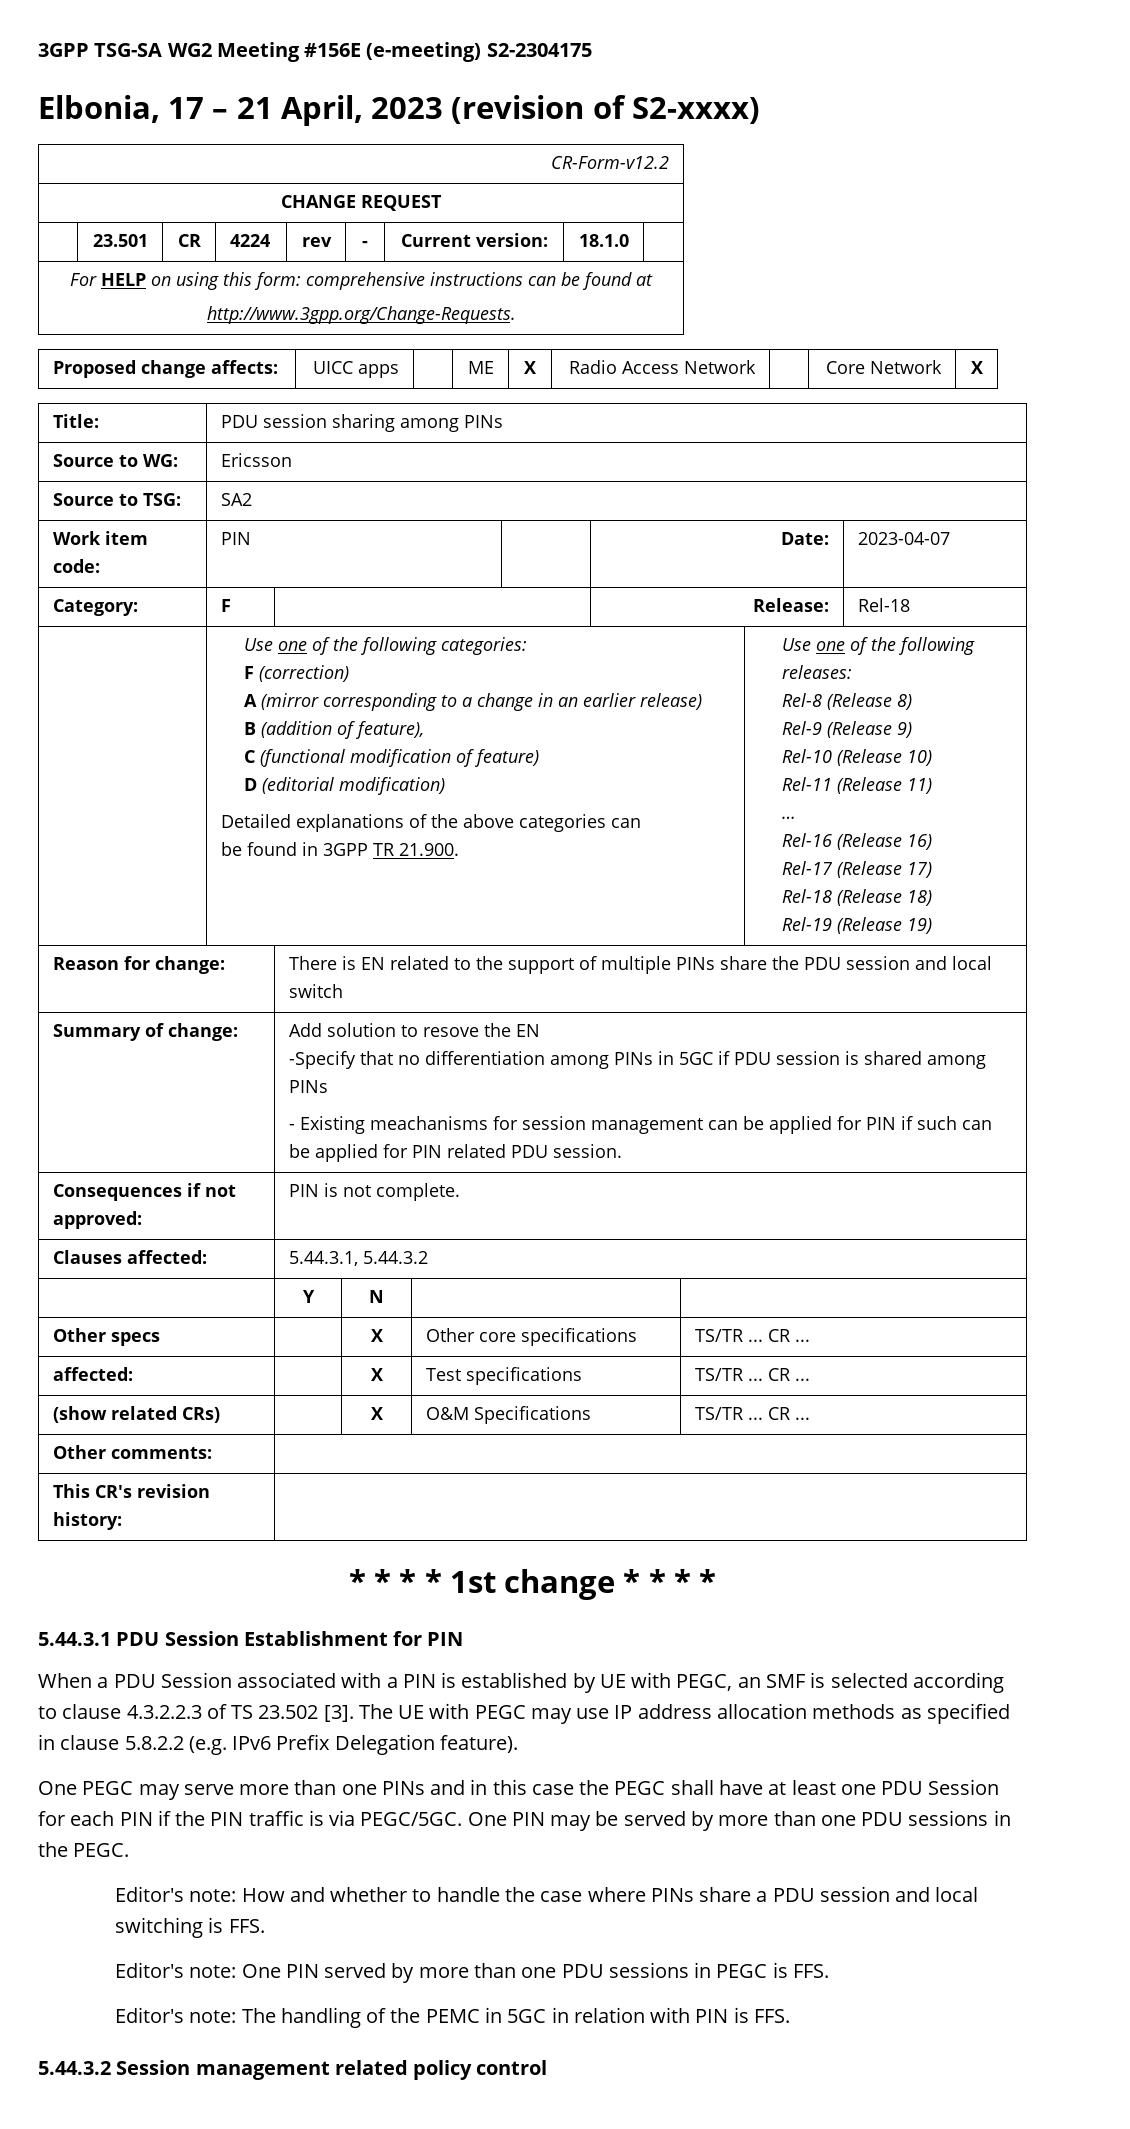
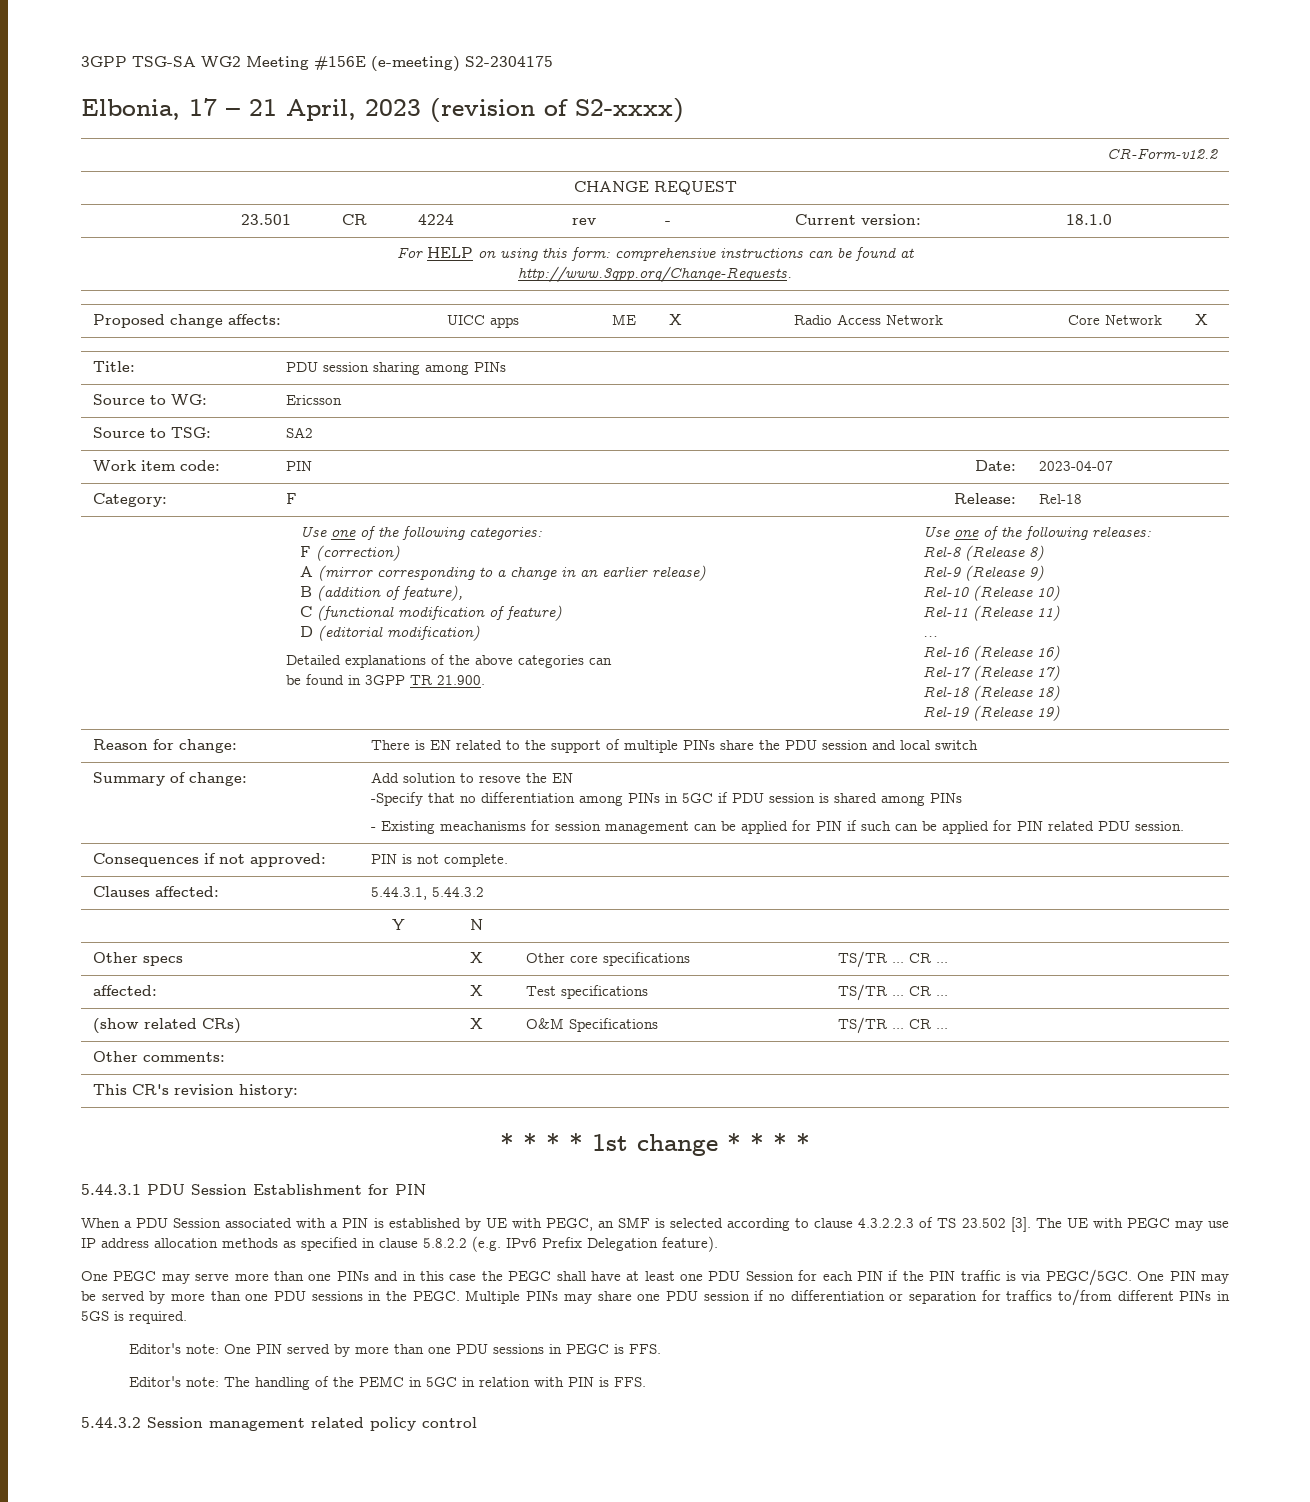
[115,1886,979,1902] [115,1917,265,1938] // Editor's note: How and whether to handle the case where PINs share a PDU session and local switching is FFS. -> [465,1289,1230,1306] [81,1311,187,1324] Multiple PINs may share one PDU session if no differentiation or separation for traffics to/from different PINs in 5GS is required.

